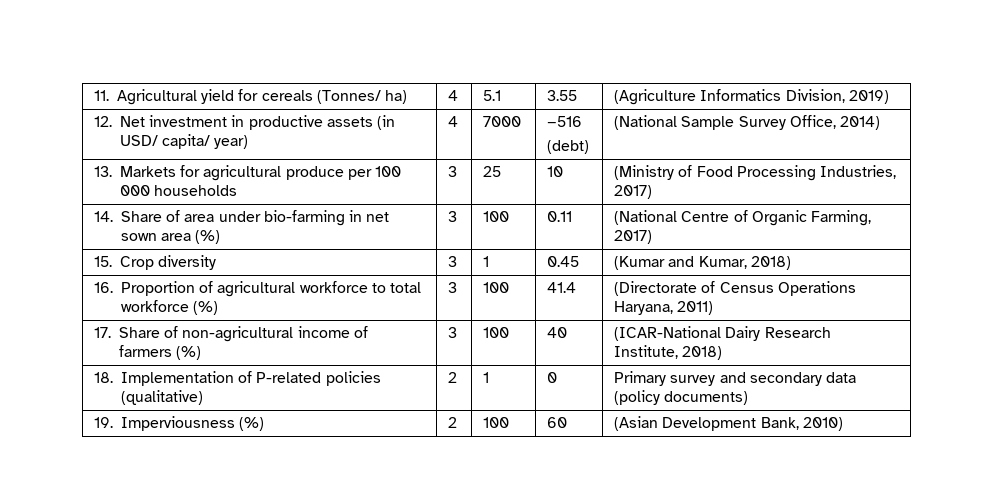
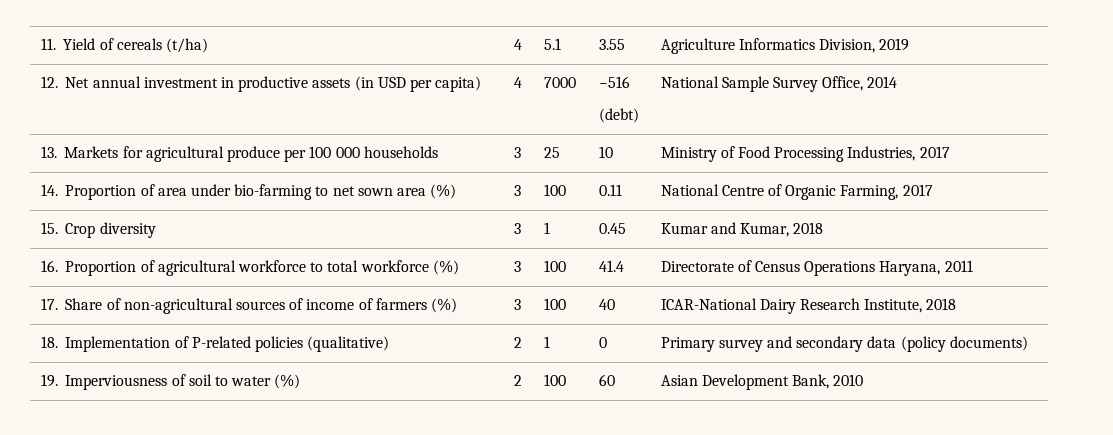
[116,89,407,105] Agricultural yield for cereals (Tonnes/ ha) -> [63,38,209,53] Yield of cereals (t/ha)
[614,89,697,105] (Agriculture -> [660,38,735,54] Agriculture
[848,90,889,104] 2019) -> [879,38,910,51] 2019
(145, 121) none -> [92,76,141,88] annual
[119,134,249,149] USD/ capita/ year) -> [377,76,482,92] USD per capita)
[614,115,678,130] (National -> [660,76,719,88] National
[839,116,880,130] 2014) -> [867,76,898,88] 2014
[614,165,675,180] (Ministry -> [660,147,717,162] Ministry
[614,185,653,199] 2017) -> [919,146,950,158] 2017
[120,211,162,222] Share -> [65,185,137,200] Proportion
[348,210,362,222] in -> [315,186,329,196] to
[614,210,678,225] (National -> [660,184,719,196] National
[614,230,653,244] 2017) -> [902,184,933,196] 2017
[614,256,666,270] (Kumar -> [660,223,708,234] Kumar
[750,256,791,270] 2018) -> [793,222,824,234] 2018
[614,281,698,296] (Directorate -> [660,261,734,272] Directorate
[677,301,714,315] 2011) -> [944,260,973,272] 2011
(294, 334) none -> [236,298,304,310] sources of
[614,326,722,341] (ICAR-National -> [660,298,757,310] ICAR-National
[682,346,723,360] 2018) -> [926,298,957,310] 2018
(235, 423) none -> [171,374,272,386] of soil to water
[614,416,659,431] (Asian -> [660,375,698,386] Asian
[802,417,843,431] 2010) -> [833,374,864,386] 2010

